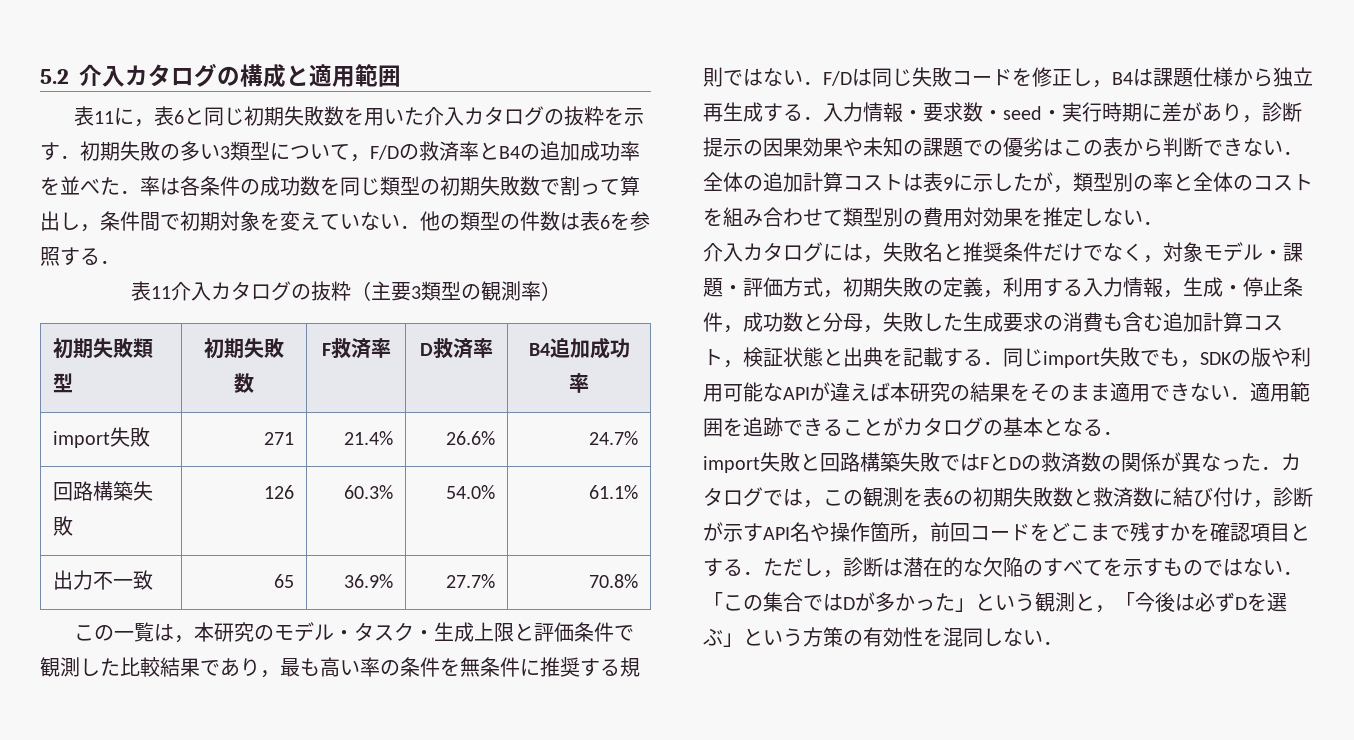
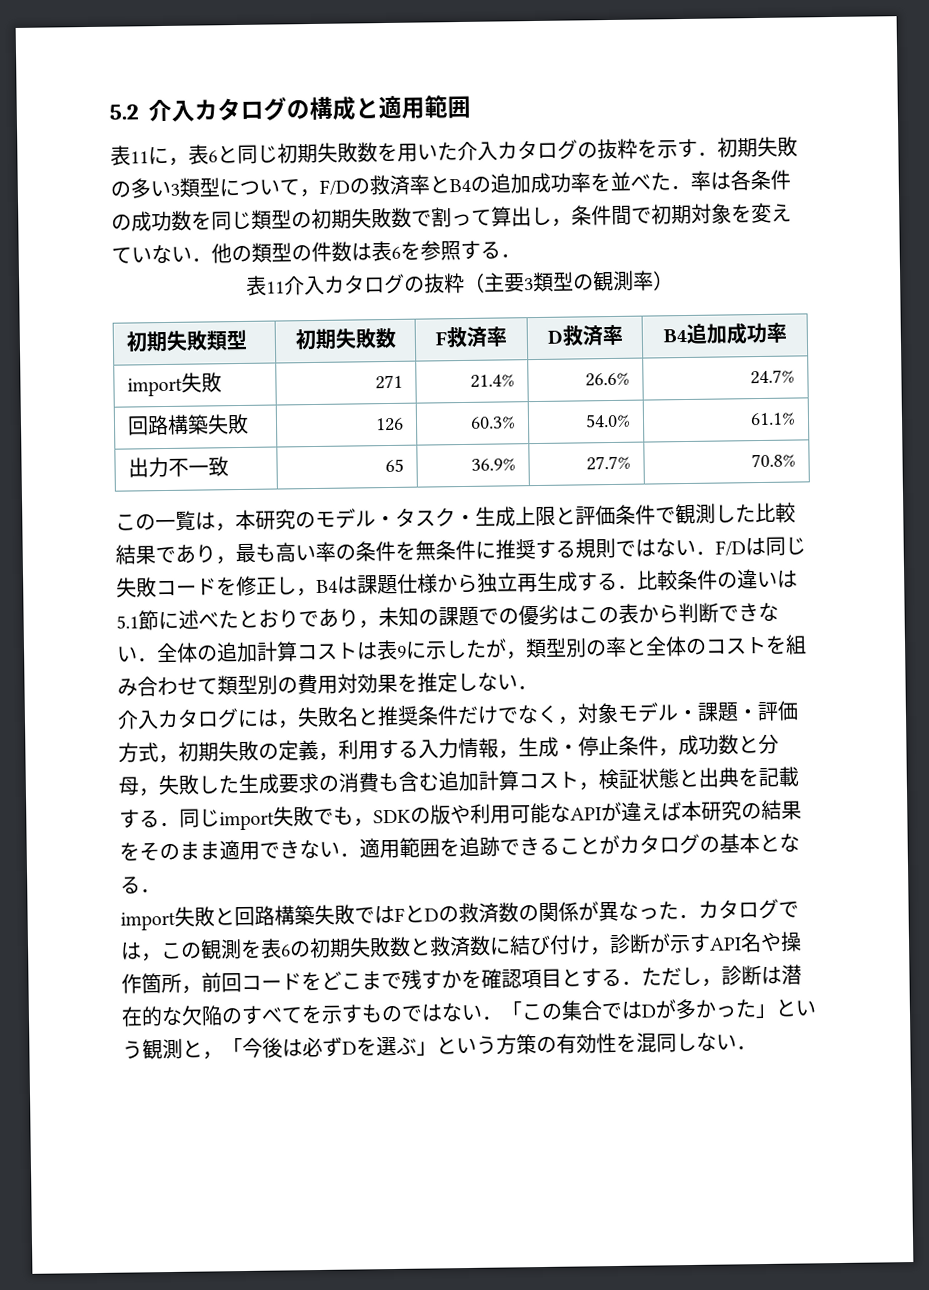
[823,102,1302,123] [703,137,863,157] 入力情報・要求数・seed・実行時期に差があり，診断提示の因果効果や -> [637,569,798,591] [116,608,379,631] 比較条件の違いは5.1節に述べたとおりであり，

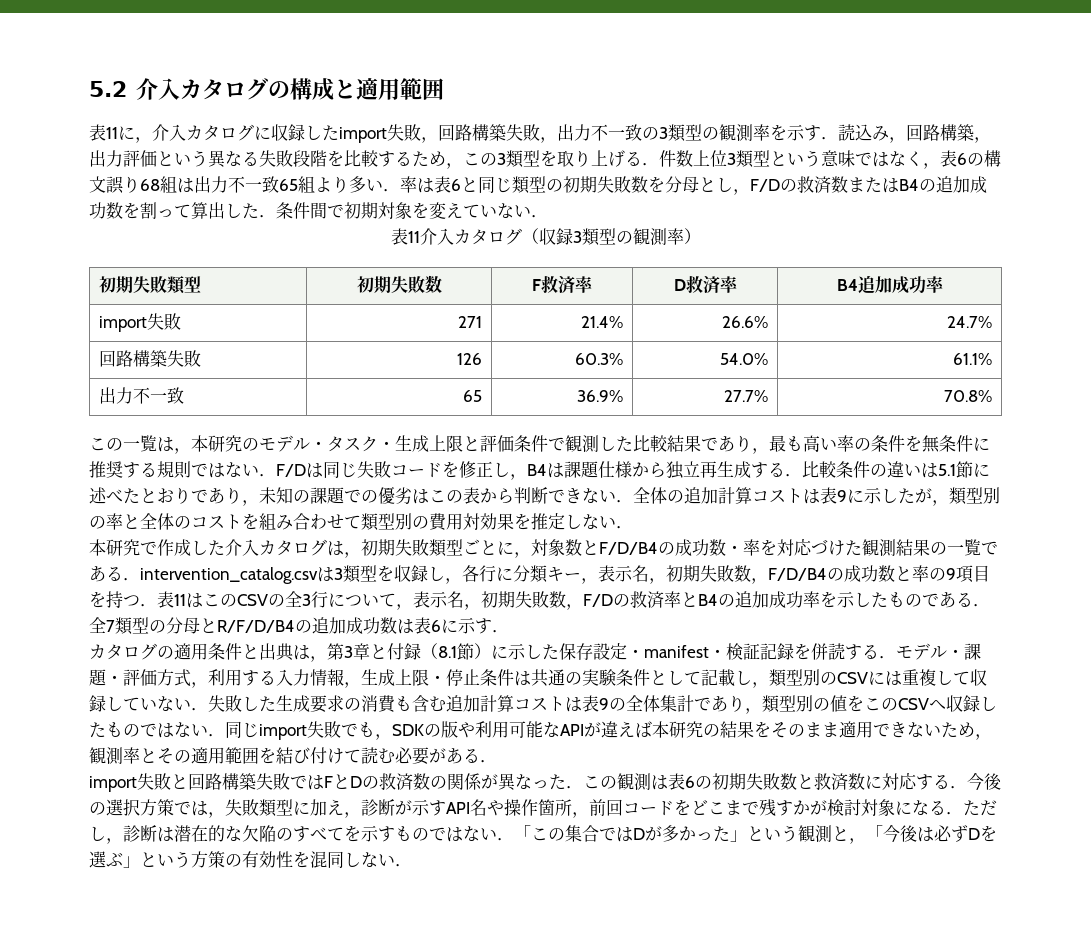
[188,136,798,165] [110,169,791,199] [111,210,212,232] 表6と同じ初期失敗数を用いた介入カタログの抜粋を示す．初期失敗の多い3類型について，F/Dの救済率とB4の追加成功率を並べた．率は各条件の成功数を -> [152,124,991,143] [89,150,1001,169] [89,176,478,194] 介入カタログに収録したimport失敗，回路構築失敗，出力不一致の3類型の観測率を示す．読込み，回路構築，出力評価という異なる失敗段階を比較するため，この3類型を取り上げる．件数上位3類型という意味ではなく，表6の構文誤り68組は出力不一致65組より多い．率は表6と
[411,210,432,227] で -> [648,176,987,195] [89,202,140,219] を分母とし，F/Dの救済数またはB4の追加成功数を
[551,218,572,227] ， -> [242,203,276,219] た．
[211,240,521,264] 他の類型の件数は表6を参照する． -> (548, 216) none
[404,272,525,294] の抜粋（主要 -> [521,228,573,245] （収録
[117,702,619,730] 介入カタログには，失敗名と推奨条件だけでなく，対象 -> [89,539,998,558] [89,565,990,584] [89,591,990,610] [89,617,509,635] [89,643,896,662] 本研究で作成した介入カタログは，初期失敗類型ごとに，対象数とF/D/B4の成功数・率を対応づけた観測結果の一覧である．intervention_catalog.csvは3類型を収録し，各行に分類キー，表示名，初期失敗数，F/D/B4の成功数と率の9項目を持つ．表11はこのCSVの全3行について，表示名，初期失敗数，F/Dの救済率とB4の追加成功率を示したものである．全7類型の分母とR/F/D/B4の追加成功数は表6に示す． // カタログの適用条件と出典は，第3章と付録（8.1節）に示した保存設定・manifest・検証記録を併読する．
[178,739,339,762] 初期失敗の定義， -> (208, 685) none
(559, 747) none -> [395,669,429,686] 上限
[658,733,779,757] [118,776,160,797] ，成功数と分母， -> [514,669,987,688] [89,695,208,712] は共通の実験条件として記載し，類型別のCSVには重複して収録していない．
[578,766,799,791] [119,809,160,829] ，検証状態と出典を記載する -> [565,695,997,714] [89,722,208,738] は表9の全体集計であり，類型別の値をこのCSVへ収録したものではない
[339,833,800,859] ．適用範囲を追跡できることがカタログの基本とな -> [941,722,992,740] [89,747,463,765] ため，観測率とその適用範囲を結び付けて読む必要があ
[698,898,799,920] [120,941,162,962] カタログでは， -> (583, 787) none
[240,939,262,959] を -> [651,775,668,790] は
[509,934,591,956] 結び付け -> [882,772,1002,791] [89,799,344,818] 対応する．今後の選択方策では，失敗類型に加え
[461,968,602,989] を確認項目とす -> [810,799,929,816] が検討対象にな

